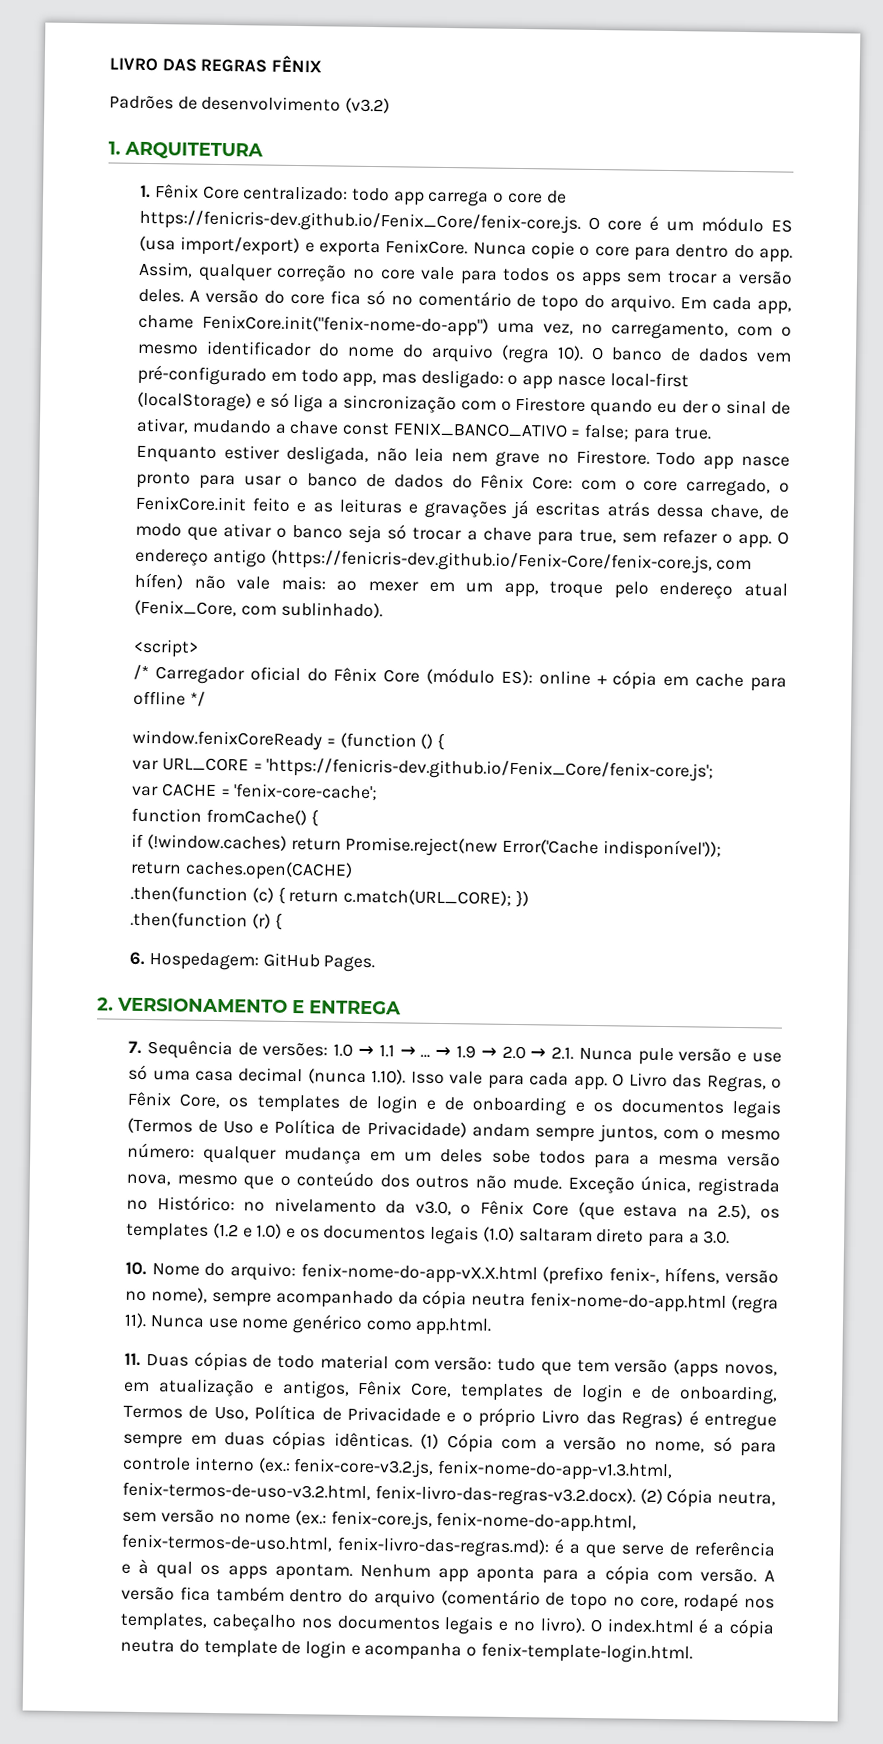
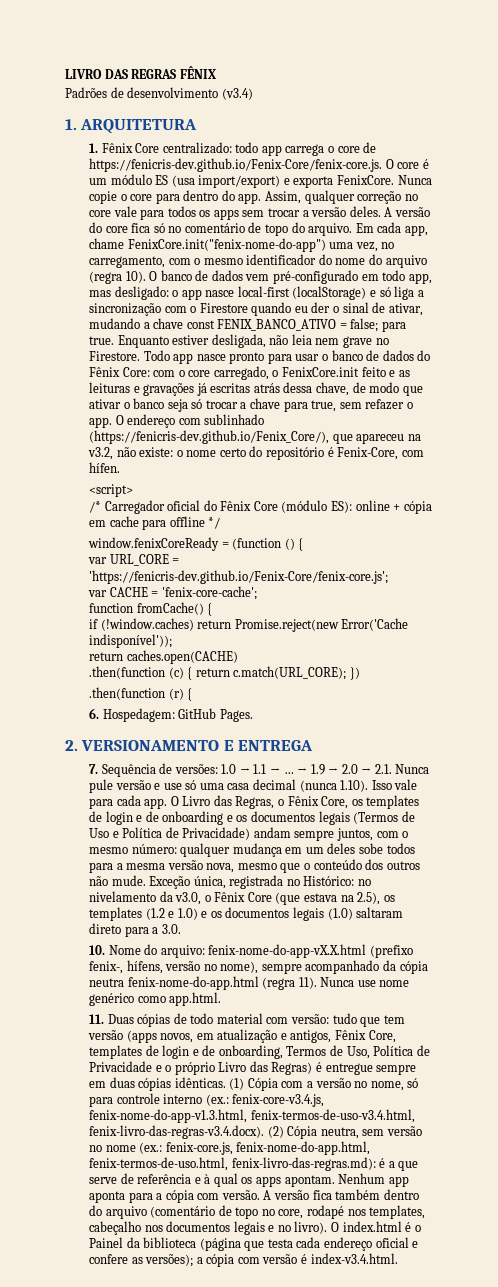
[345,97,391,114] (v3.2) -> [221,88,253,100] (v3.4)
[139,209,582,234] https://fenicris-dev.github.io/Fenix_Core/fenix-core.js. -> [89,158,383,172] https://fenicris-dev.github.io/Fenix-Core/fenix-core.js.
[212,548,753,574] [134,572,788,599] [134,599,383,619] antigo (https://fenicris-dev.github.io/Fenix-Core/fenix-core.js, com hífen) não vale mais: ao mexer em um app, troque pelo endereço atual (Fenix_Core, com sublinhado). -> [178,414,265,425] [89,430,421,444] [88,446,424,460] [89,462,121,473] com sublinhado (https://fenicris-dev.github.io/Fenix_Core/), que apareceu na v3.2, não existe: o nome certo do repositório é Fenix-Core, com hífen.
[266,757,715,782] 'https://fenicris-dev.github.io/Fenix_Core/fenix-core.js'; -> [89,570,389,584] 'https://fenicris-dev.github.io/Fenix-Core/fenix-core.js';
[293,1458,673,1482] [122,1481,636,1507] fenix-core-v3.2.js, fenix-nome-do-app-v1.3.html, fenix-termos-de-uso-v3.2.html, fenix-livro-das-regras-v3.2.docx). -> [232,1094,325,1107] [89,1109,415,1123] [89,1125,265,1139] fenix-core-v3.4.js, fenix-nome-do-app-v1.3.html, fenix-termos-de-uso-v3.4.html, fenix-livro-das-regras-v3.4.docx).
[713,1618,775,1639] [120,1639,693,1664] a cópia neutra do template de login e acompanha o fenix-template-login.html. -> [414,1225,421,1232] [89,1237,419,1251] [89,1253,398,1267] o Painel da biblioteca (página que testa cada endereço oficial e confere as versões); a cópia com versão é index-v3.4.html.

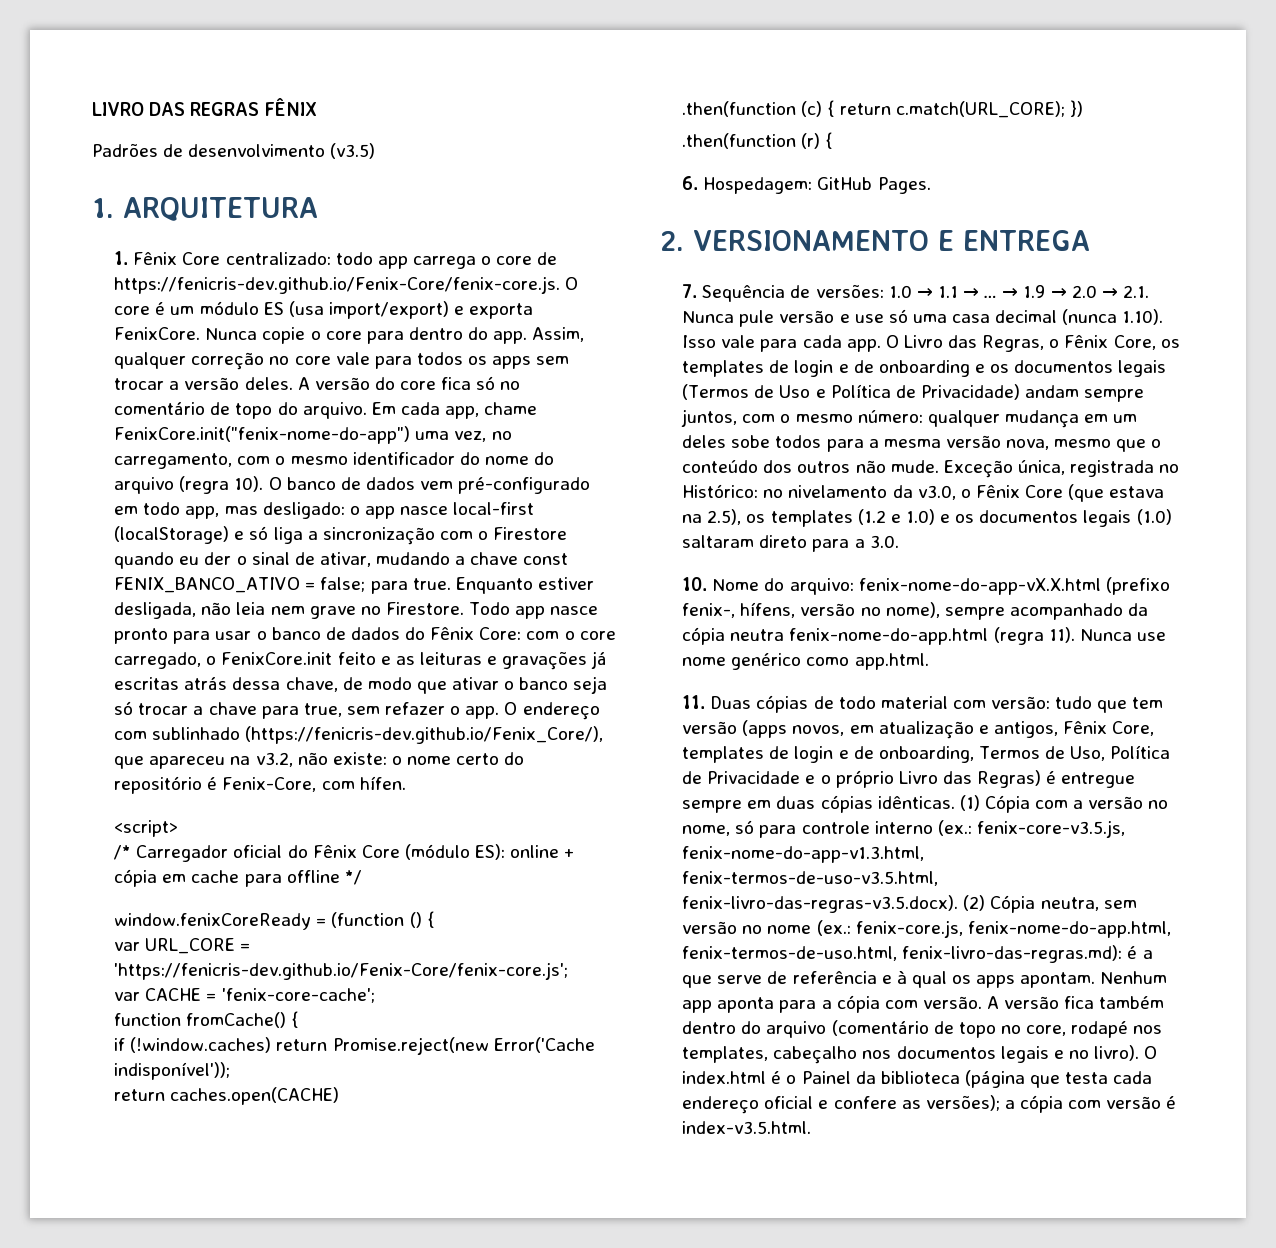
[221,88,253,100] (v3.4) -> [330,143,376,159] (v3.5)
[232,1094,325,1107] [89,1109,415,1123] [89,1125,265,1139] fenix-core-v3.4.js, fenix-nome-do-app-v1.3.html, fenix-termos-de-uso-v3.4.html, fenix-livro-das-regras-v3.4.docx). -> [976,820,1125,838] [682,846,925,863] [682,871,939,886] [682,895,959,913] fenix-core-v3.5.js, fenix-nome-do-app-v1.3.html, fenix-termos-de-uso-v3.5.html, fenix-livro-das-regras-v3.5.docx).
[310,1253,398,1264] index-v3.4.html. -> [682,1121,812,1134] index-v3.5.html.

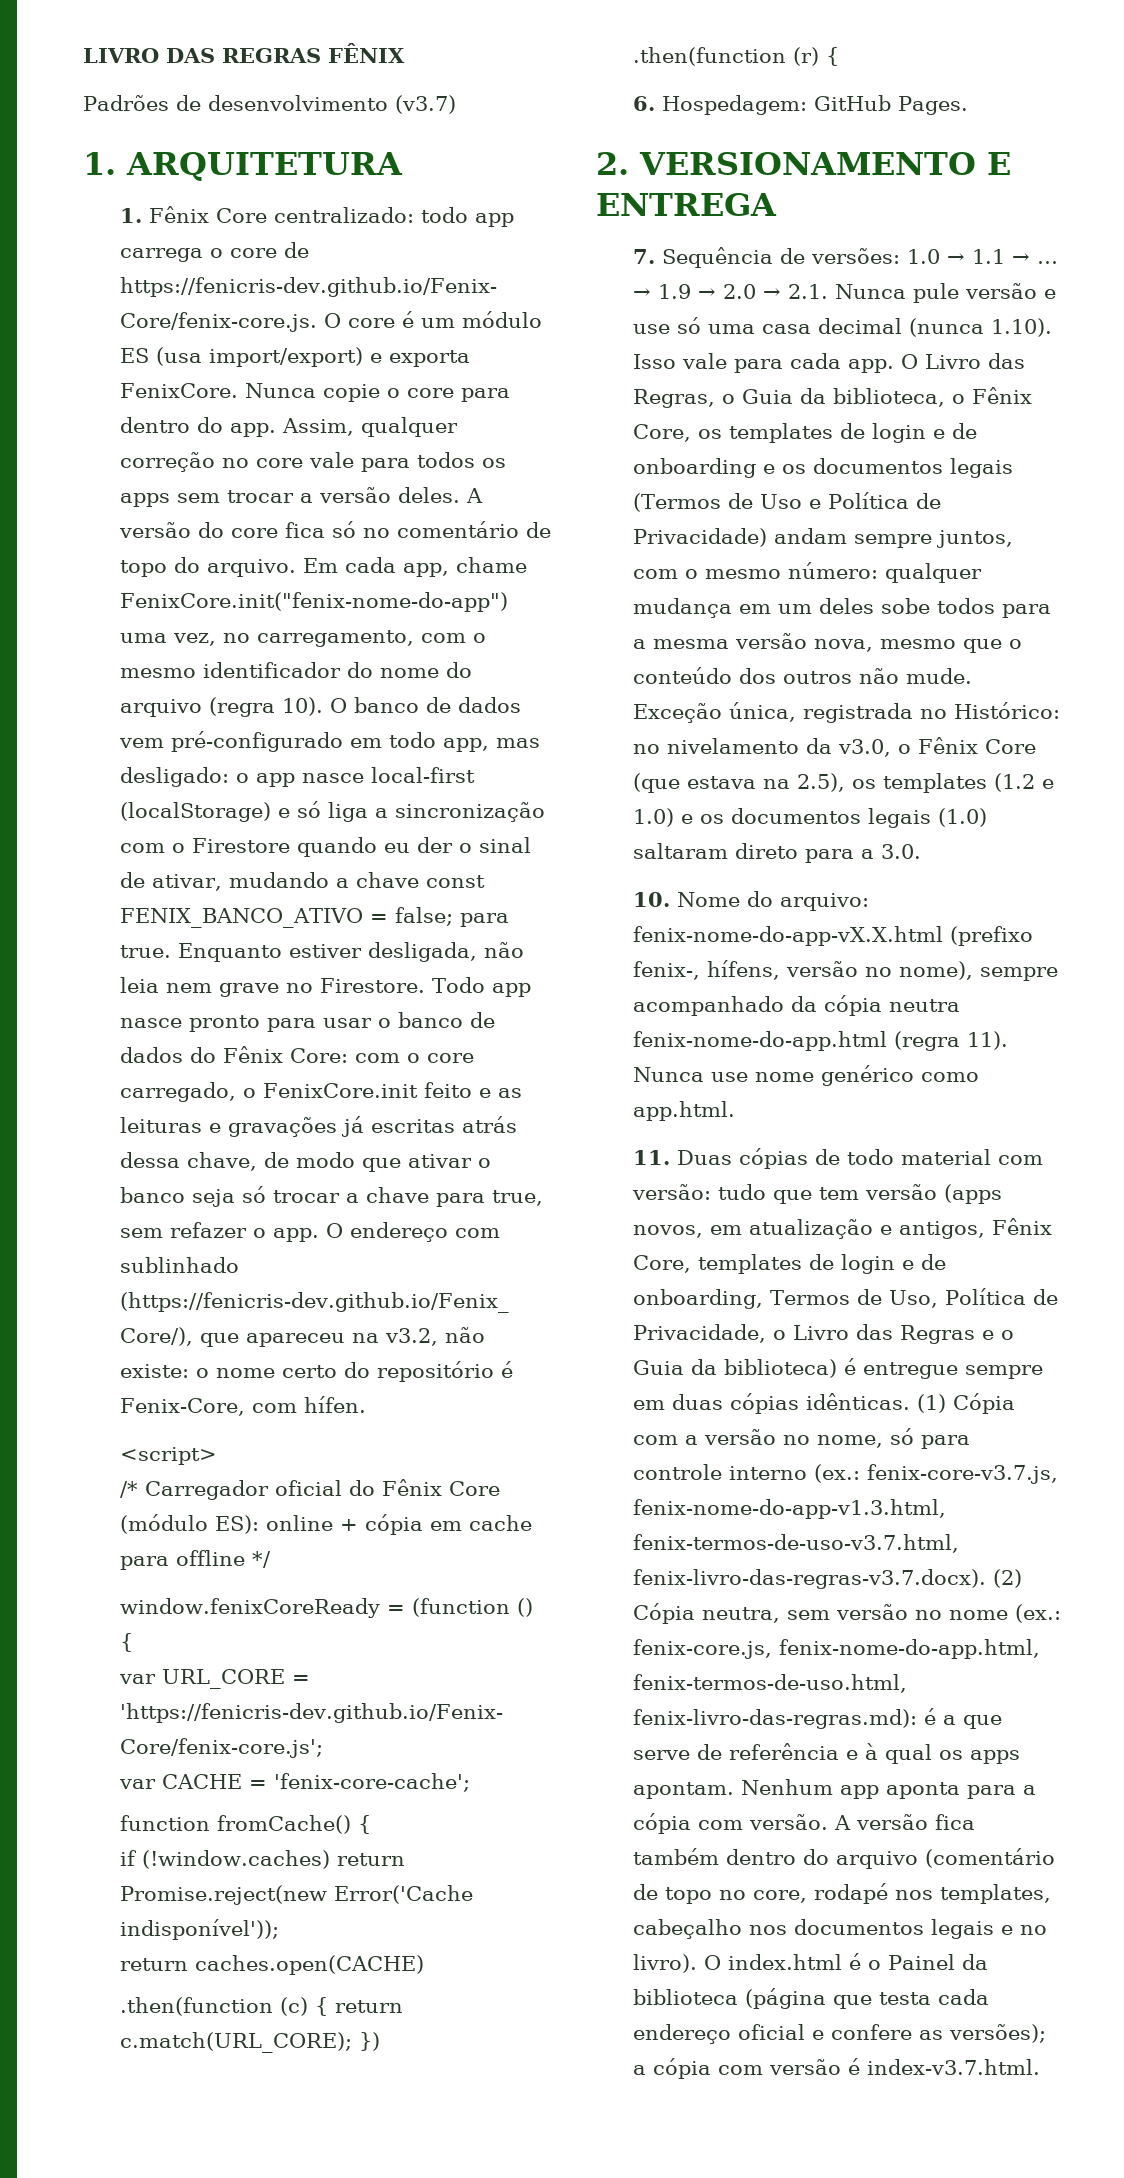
[330,143,376,159] (v3.5) -> [394,95,456,114] (v3.7)
(1060, 343) none -> [742,388,966,407] Guia da biblioteca, o
[707,770,1042,788] Privacidade e o próprio Livro das Regras) -> [633,1324,1015,1344] [633,1359,838,1378] Privacidade, o Livro das Regras e o Guia da biblioteca)
[976,820,1125,838] [682,846,925,863] [682,871,939,886] [682,895,959,913] fenix-core-v3.5.js, fenix-nome-do-app-v1.3.html, fenix-termos-de-uso-v3.5.html, fenix-livro-das-regras-v3.5.docx). -> [867,1464,1059,1484] [633,1499,947,1519] [633,1534,960,1553] [633,1569,987,1589] fenix-core-v3.7.js, fenix-nome-do-app-v1.3.html, fenix-termos-de-uso-v3.7.html, fenix-livro-das-regras-v3.7.docx).
[682,1121,812,1134] index-v3.5.html. -> [867,2059,1041,2075] index-v3.7.html.

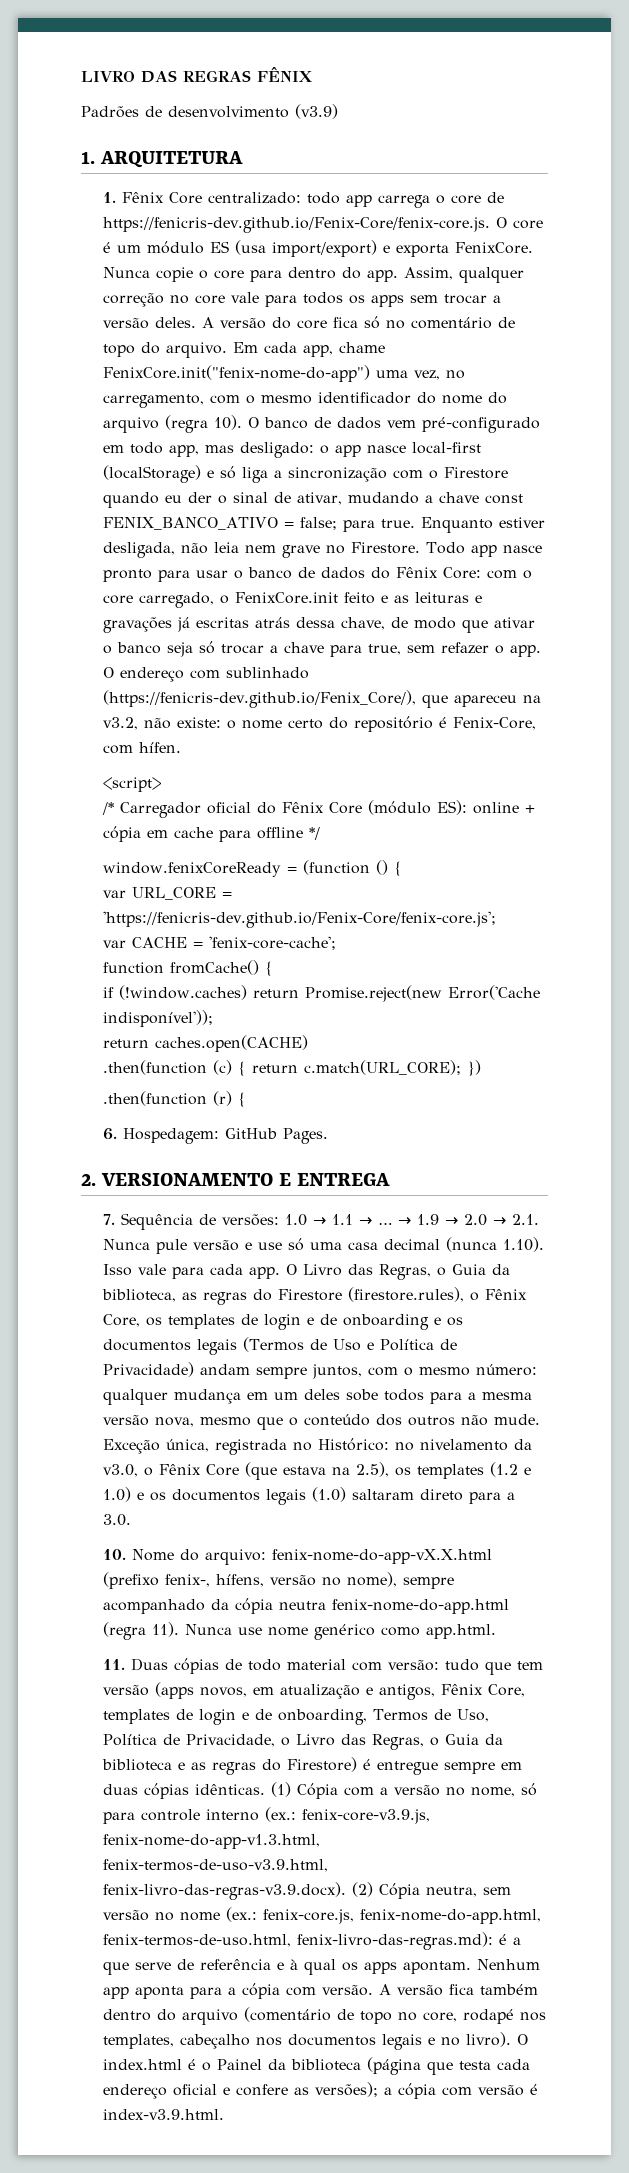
[394,95,456,114] (v3.7) -> [295,104,338,119] (v3.9)
(946, 397) none -> [182,1287,465,1305] as regras do Firestore (firestore.rules),
[900,1325,1015,1344] [633,1359,838,1378] Regras e o Guia da biblioteca) -> [372,1734,504,1750] [102,1757,358,1775] Regras, o Guia da biblioteca e as regras do Firestore)
[867,1464,1059,1484] [633,1499,947,1519] [633,1534,960,1553] [633,1569,987,1589] fenix-core-v3.7.js, fenix-nome-do-app-v1.3.html, fenix-termos-de-uso-v3.7.html, fenix-livro-das-regras-v3.7.docx). -> [302,1809,431,1824] [103,1834,321,1849] [103,1859,329,1872] [103,1882,347,1900] fenix-core-v3.9.js, fenix-nome-do-app-v1.3.html, fenix-termos-de-uso-v3.9.html, fenix-livro-das-regras-v3.9.docx).
[867,2059,1041,2075] index-v3.7.html. -> [103,2109,225,2120] index-v3.9.html.

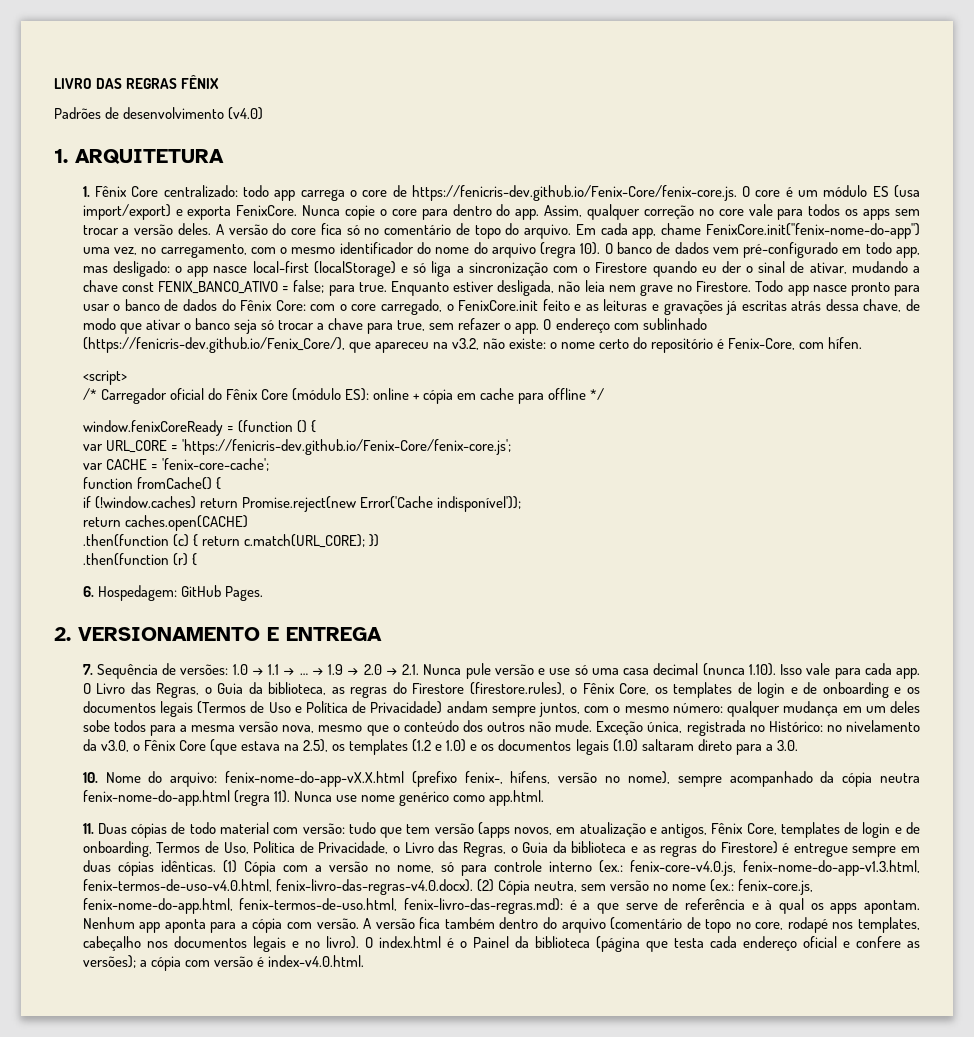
[295,104,338,119] (v3.9) -> [228,107,264,120] (v4.0)
[302,1809,431,1824] [103,1834,321,1849] [103,1859,329,1872] [103,1882,347,1900] fenix-core-v3.9.js, fenix-nome-do-app-v1.3.html, fenix-termos-de-uso-v3.9.html, fenix-livro-das-regras-v3.9.docx). -> [629,860,921,876] [82,879,473,895] fenix-core-v4.0.js, fenix-nome-do-app-v1.3.html, fenix-termos-de-uso-v4.0.html, fenix-livro-das-regras-v4.0.docx).
[103,2109,225,2120] index-v3.9.html. -> [267,955,364,967] index-v4.0.html.

